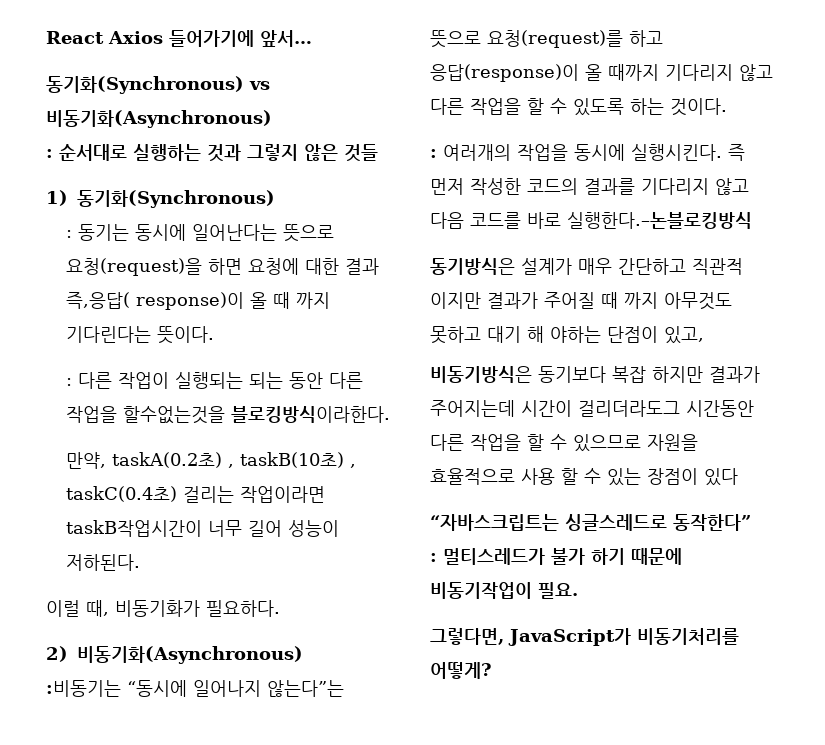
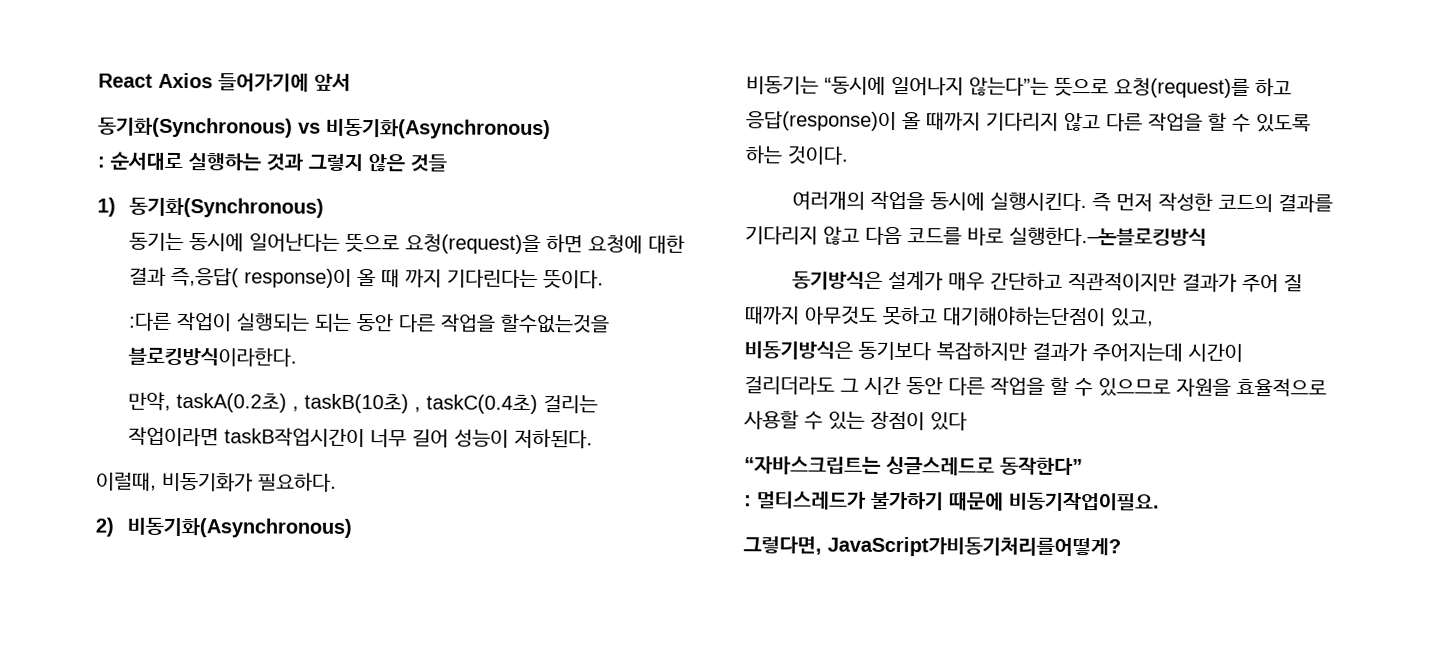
[260,30,312,47] 앞서… -> [314,73,351,91] 앞서
[66,230,73,238] : -> (324, 207) none
[66,372,113,389] : 다른 -> [127,312,172,331] :다른
[46,600,109,617] 이럴 때, -> [96,472,157,491] 이럴때,
[46,680,121,697] :비동기는 -> [746,76,819,95] 비동기는
[430,149,437,158] : -> (849, 155) none
[692,258,743,275] [430,292,732,310] [430,326,658,344] 직관적 이지만 결과가 주어질 때 까지 아무것도 못하고 대기 해 야하는 단점이 -> [1067,271,1303,293] [745,305,1106,327] 직관적이지만 결과가 주어 질 때까지 아무것도 못하고 대기해야하는단점이
[612,366,703,383] 복잡 하지만 -> [936,341,1027,361] 복잡하지만
[578,400,754,417] 걸리더라도그 시간동안 -> [744,376,943,396] 걸리더라도 그 시간 동안
[521,468,578,485] 사용 할 -> [743,410,799,430] 사용할
[551,548,682,565] [430,582,578,599] [430,628,739,646] [430,662,492,679] 불가 하기 때문에 비동기작업이 필요. // 그렇다면, JavaScript가 비동기처리를 어떻게? -> [871,491,1160,512] [743,536,1121,558] 불가하기 때문에 비동기작업이필요. // 그렇다면, JavaScript가비동기처리를어떻게?

